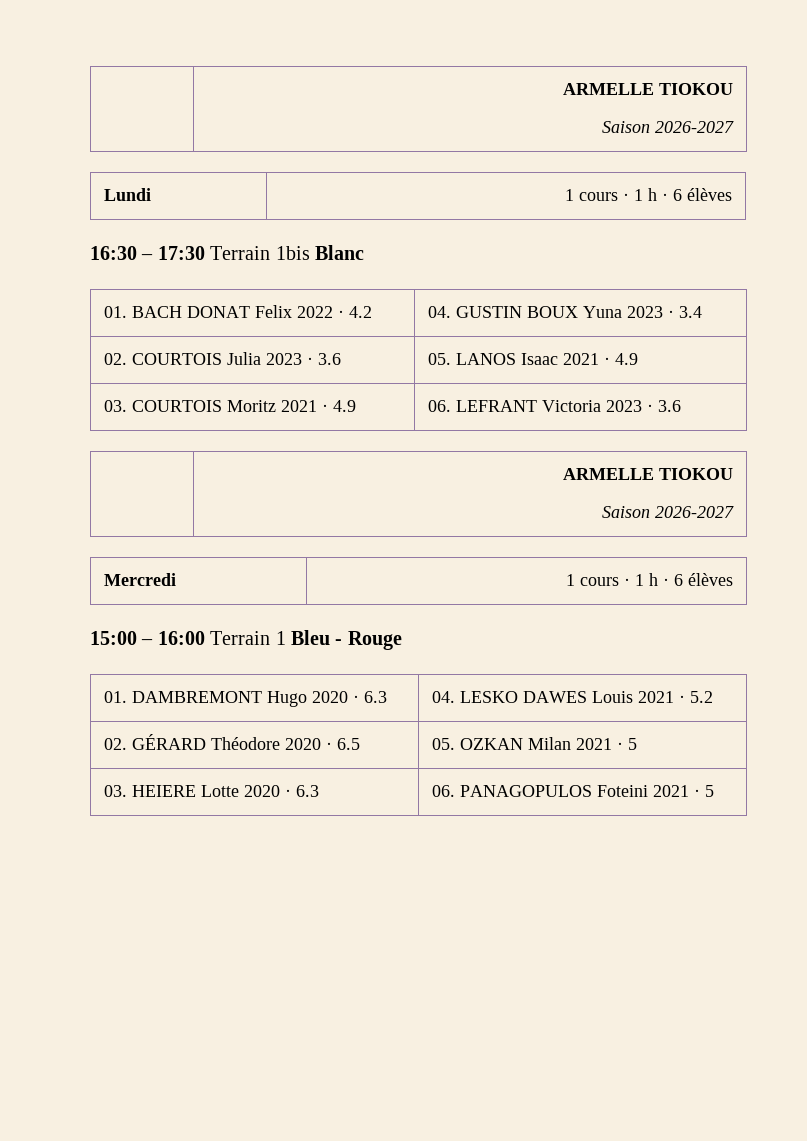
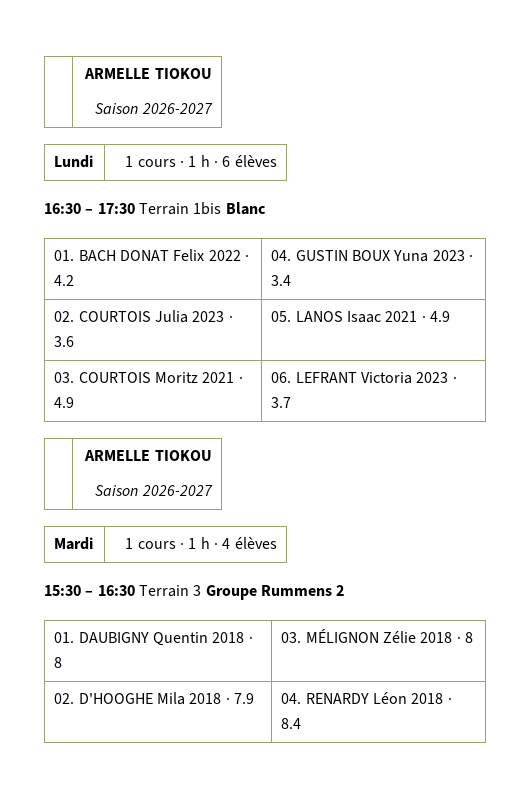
[657,400,681,412] [563,468,734,480] [602,506,735,518] [103,573,176,586] [566,573,734,586] [90,630,402,650] [103,691,387,707] [431,691,713,703] [103,734,360,750] [431,737,637,750] [103,785,319,797] [431,785,714,797] 3.6 // | ARMELLE TIOKOU // Saison 2026-2027 // Mercredi | 1 cours · 1 h · 6 élèves // 15:00 – 16:00 Terrain 1 Bleu - Rouge // 01. DAMBREMONT Hugo 2020 · 6.3 | 04. LESKO DAWES Louis 2021 · 5.2 // 02. GÉRARD Théodore 2020 · 6.5 | 05. OZKAN Milan 2021 · 5 // 03. HEIERE Lotte 2020 · 6.3 | 06. PANAGOPULOS Foteini 2021 · 5 -> [271,397,292,408] [84,450,212,461] [95,485,213,496] [54,537,94,550] [125,537,277,549] [44,585,345,600] [54,632,253,646] [54,657,63,668] [281,629,473,643] [54,692,254,705] [281,692,452,704] [281,718,302,729] 3.7 // | ARMELLE TIOKOU // Saison 2026-2027 // Mardi | 1 cours · 1 h · 4 élèves // 15:30 – 16:30 Terrain 3 Groupe Rummens 2 // 01. DAUBIGNY Quentin 2018 · 8 | 03. MÉLIGNON Zélie 2018 · 8 // 02. D'HOOGHE Mila 2018 · 7.9 | 04. RENARDY Léon 2018 · 8.4

